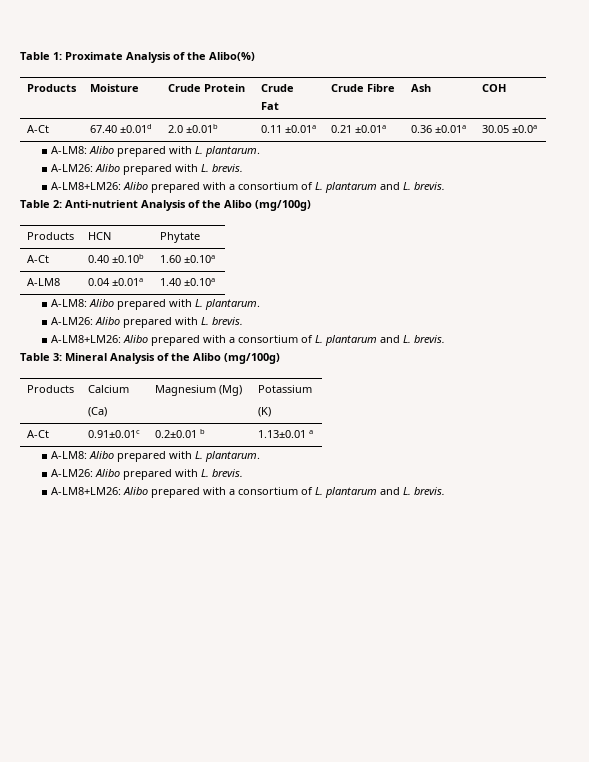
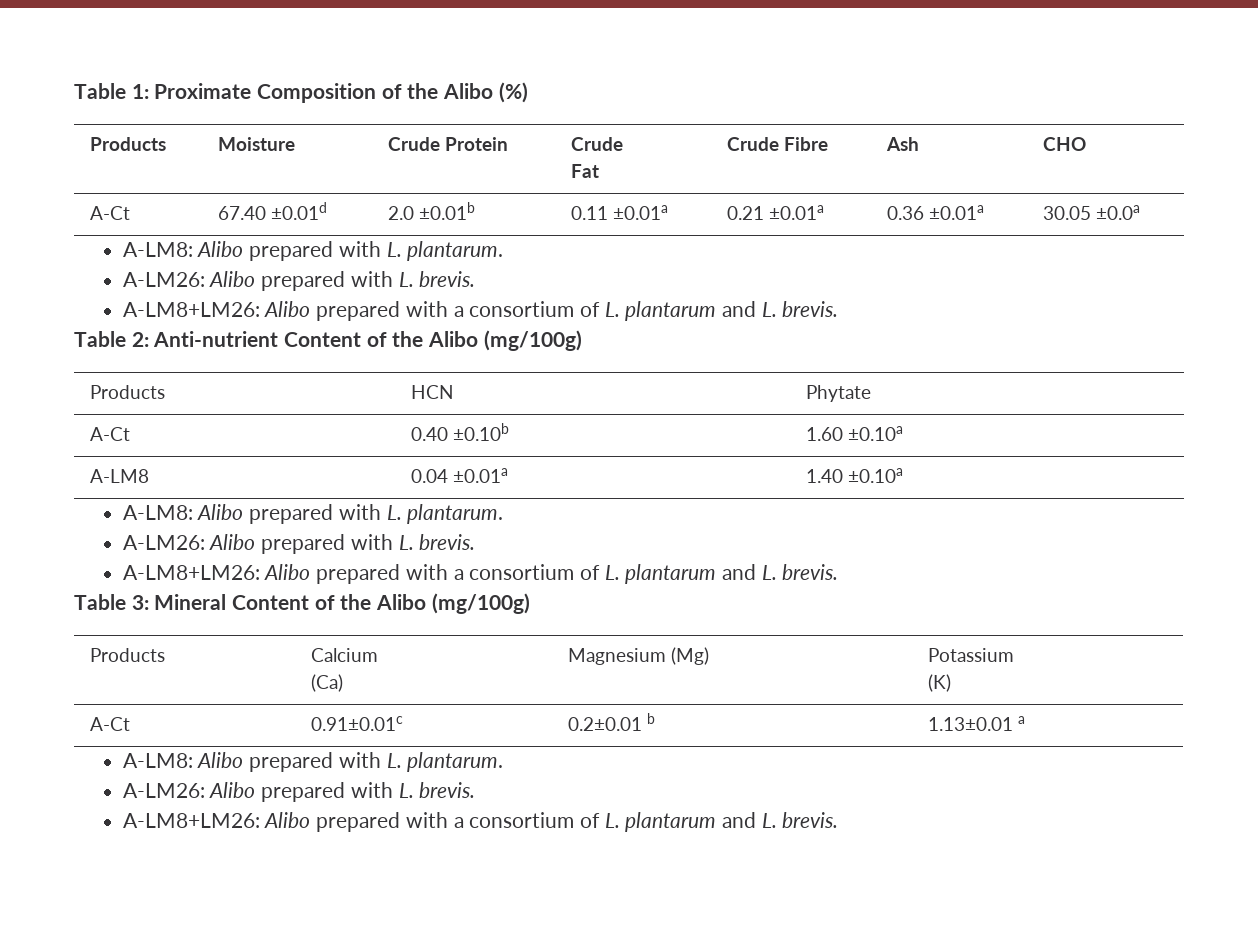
[126,52,255,63] Analysis of the Alibo(%) -> [257,82,528,103] Composition of the Alibo (%)
[481,84,506,92] COH -> [1042,137,1086,151] CHO
[141,200,186,211] Analysis -> [284,332,362,347] Content
[110,353,155,364] Analysis -> [232,595,310,610] Content

